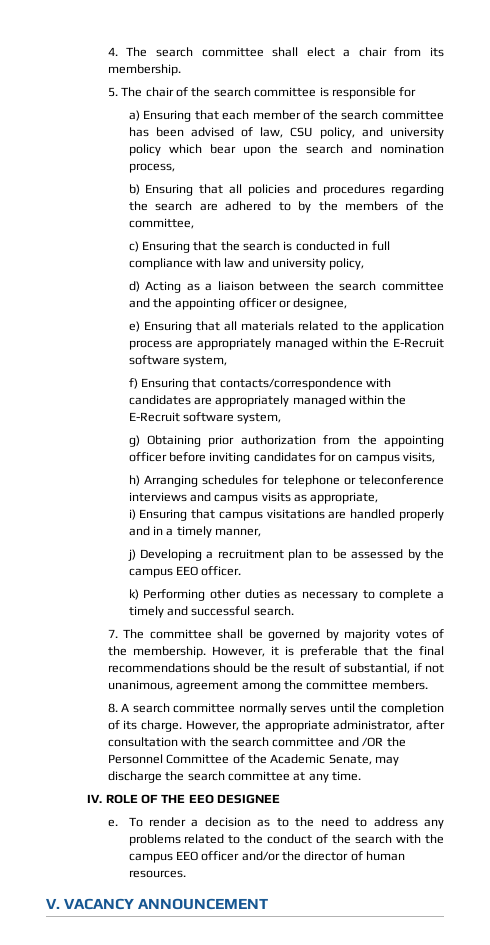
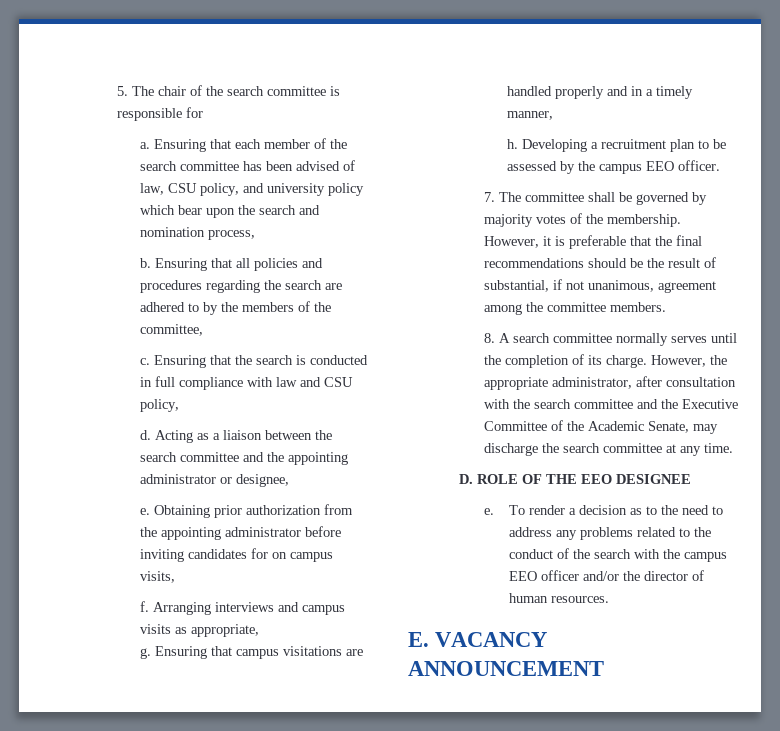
[107,47,445,57] [107,64,181,76] 4. The search committee shall elect a chair from its membership. // -> (116, 91) none
[128,110,140,121] a) -> [140,142,151,149] a.
[128,184,140,195] b) -> [140,258,152,268] b.
[128,241,139,252] c) -> [140,358,151,365] c.
[272,258,327,270] university -> [324,377,354,387] CSU
[128,281,140,292] d) -> [140,430,152,440] d.
[238,298,277,308] officer -> [140,474,217,484] administrator
[128,321,444,333] [128,338,444,350] [128,355,227,367] [128,378,392,390] [128,395,407,407] [128,412,282,424] [128,435,140,447] e) Ensuring that all materials related to the application process are appropriately managed within the E-Recruit software system, // f) Ensuring that contacts/correspondence with candidates are appropriately managed within the E-Recruit software system, // g) -> [140,508,151,515] e.
[128,452,167,462] officer -> [225,527,302,537] administrator
[128,475,444,487] h) Arranging schedules for telephone or teleconference -> [140,601,212,615] f. Arranging
[128,509,136,520] i) -> [140,648,152,659] g.
[127,549,136,561] j) -> [507,139,519,149] h.
[128,589,444,601] [128,606,294,618] // k) Performing other duties as necessary to complete a timely and successful search. -> (721, 165) none
[362,737,406,747] [107,754,163,764] /OR the Personnel -> [660,399,738,409] the Executive
[87,794,103,803] IV. -> [458,474,473,484] D.
[46,898,60,909] V. -> [408,632,429,647] E.

